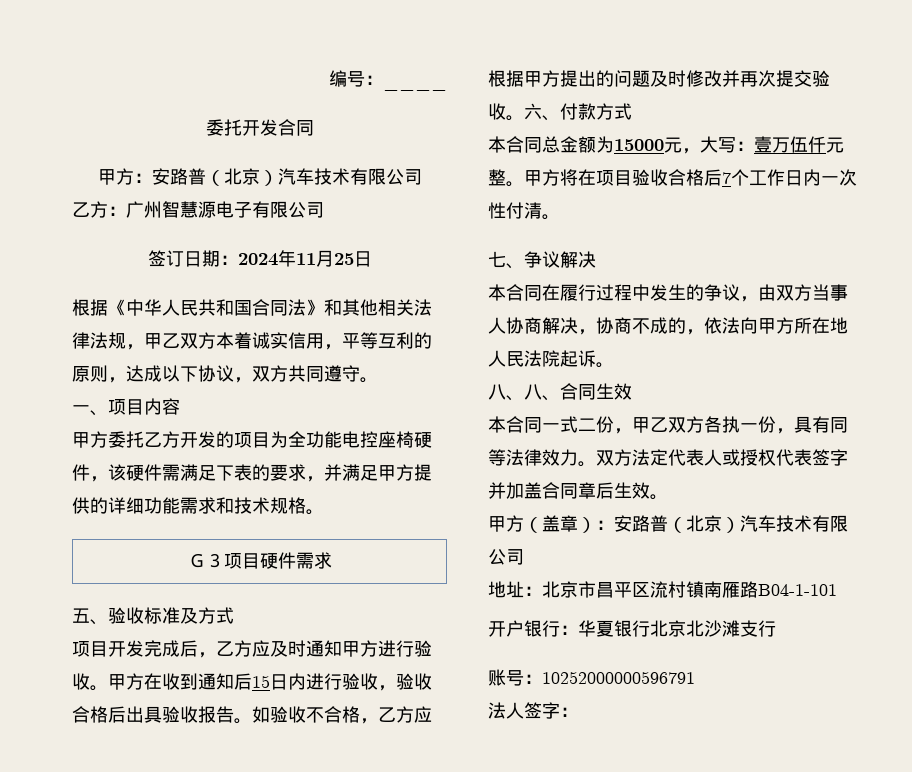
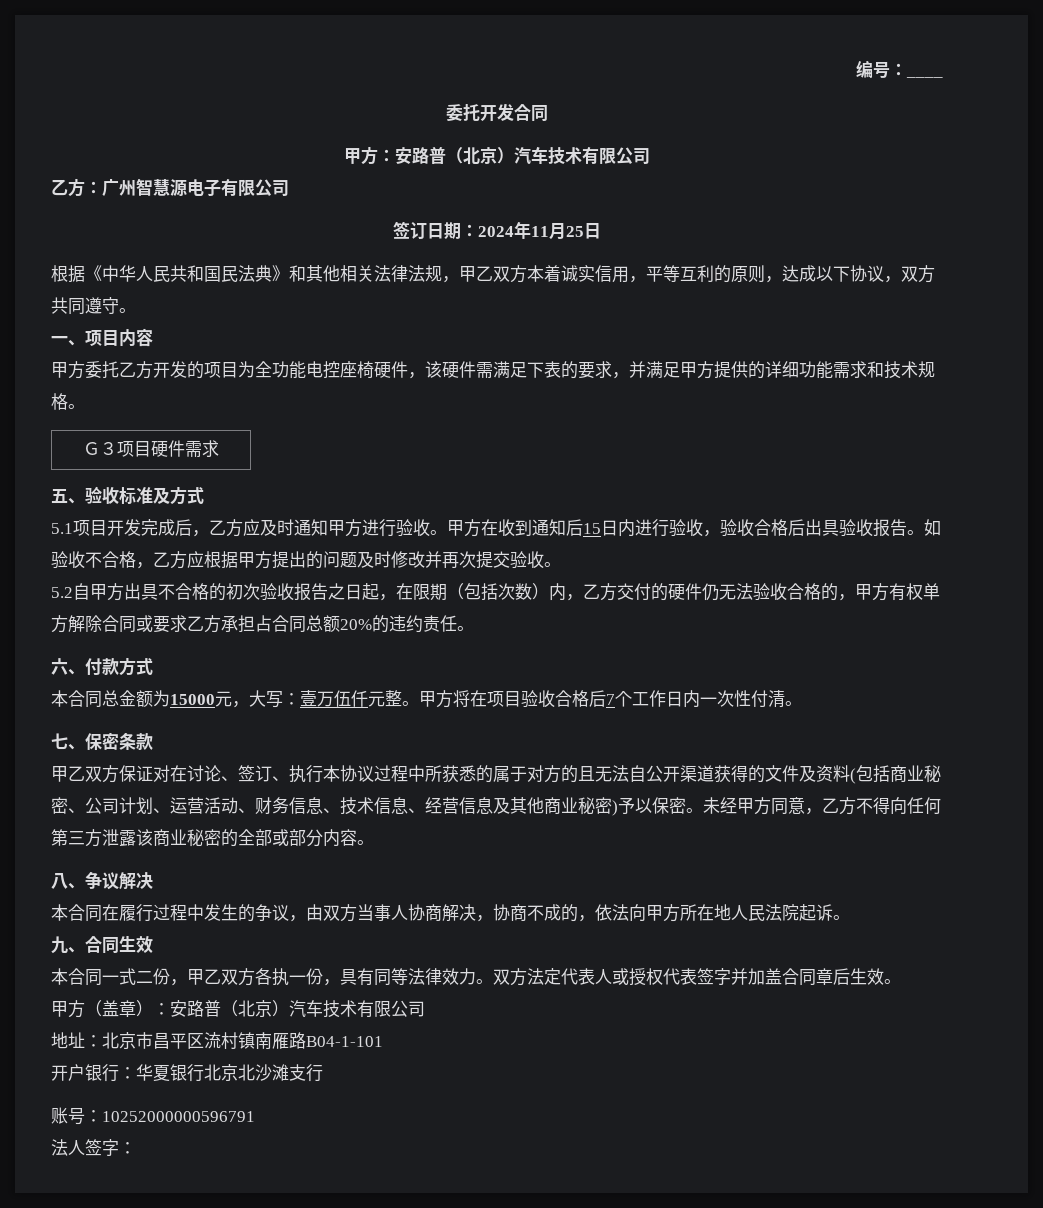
[252,299,306,316] 合同法 -> [221,265,272,283] 民法典
(234, 615) none -> [51,523,73,534] 5.1
(524, 118) none -> [51,583,940,601] [51,615,474,633] // 5.2自甲方出具不合格的初次验收报告之日起，在限期（包括次数）内，乙方交付的硬件仍无法验收合格的，甲方有权单方解除合同或要求乙方承担占合同总额20%的违约责任。 //
(524, 266) none -> [85,732,153,750] [51,765,941,784] [51,797,941,816] [51,829,374,847] [51,873,85,889] 保密条款 // 甲乙双方保证对在讨论、签订、执行本协议过程中所获悉的属于对方的且无法自公开渠道获得的文件及资料(包括商业秘密、公司计划、运营活动、财务信息、技术信息、经营信息及其他商业秘密)予以保密。未经甲方同意，乙方不得向任何第三方泄露该商业秘密的全部或部分内容。 // 八、
[488,384,542,401] 八、八 -> [51,936,68,954] 九

